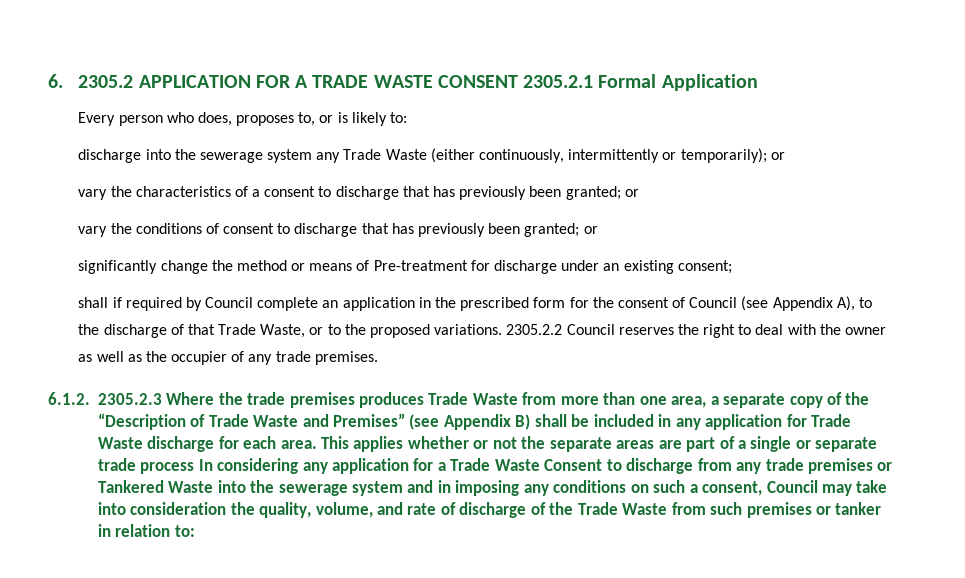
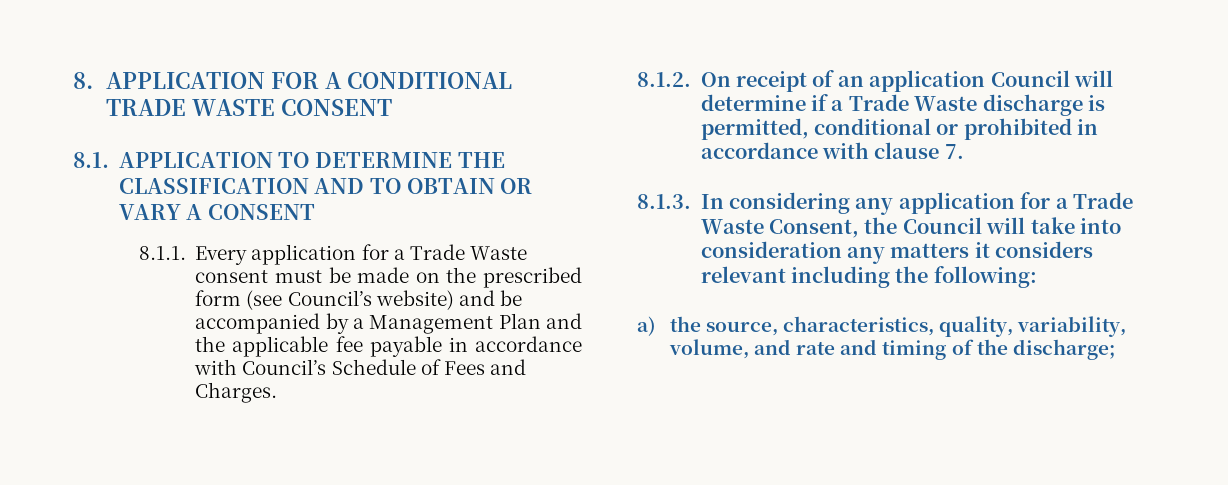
[48,74,134,88] 6. 2305.2 -> [73,72,93,89] 8.
(309, 81) none -> [346,72,512,89] CONDITIONAL
[523,74,758,91] [78,112,408,126] [78,148,785,163] [78,186,639,200] [78,223,598,237] [78,260,732,274] [78,296,873,311] [78,324,887,338] [78,351,378,365] [48,392,870,408] [97,413,852,430] [97,436,878,452] [97,458,195,474] 2305.2.1 Formal Application // Every person who does, proposes to, or is likely to: // discharge into the sewerage system any Trade Waste (either continuously, intermittently or temporarily); or // vary the characteristics of a consent to discharge that has previously been granted; or // vary the conditions of consent to discharge that has previously been granted; or // significantly change the method or means of Pre-treatment for discharge under an existing consent; // shall if required by Council complete an application in the prescribed form for the consent of Council (see Appendix A), to the discharge of that Trade Waste, or to the proposed variations. 2305.2.2 Council reserves the right to deal with the owner as well as the occupier of any trade premises. // 6.1.2. 2305.2.3 Where the trade premises produces Trade Waste from more than one area, a separate copy of the “Description of Trade Waste and Premises” (see Appendix B) shall be included in any application for Trade Waste discharge for each area. This applies whether or not the separate areas are part of a single or separate trade process -> [73,152,505,168] [118,178,533,194] [118,204,315,220] [138,244,527,265] [195,267,582,288] [195,290,522,310] [195,313,583,334] [195,336,582,357] [194,359,526,375] [195,382,278,403] [637,70,1113,92] [700,94,1105,116] [700,118,1099,140] [700,142,964,159] [637,194,691,209] // 8.1. APPLICATION TO DETERMINE THE CLASSIFICATION AND TO OBTAIN OR VARY A CONSENT // 8.1.1. Every application for a Trade Waste consent must be made on the prescribed form (see Council’s website) and be accompanied by a Management Plan and the applicable fee payable in accordance with Council’s Schedule of Fees and Charges. // 8.1.2. On receipt of an application Council will determine if a Trade Waste discharge is permitted, conditional or prohibited in accordance with clause 7. // 8.1.3.
[544,458,893,474] [97,480,888,496] [97,502,882,518] [97,524,195,537] Consent to discharge from any trade premises or Tankered Waste into the sewerage system and in imposing any conditions on such a consent, Council may take into consideration the quality, volume, and rate of discharge of the Trade Waste from such premises or tanker in relation to: -> [768,217,1121,238] [700,241,1094,264] [700,266,1037,288] [637,316,1127,337] [668,339,1115,360] Consent, the Council will take into consideration any matters it considers relevant including the following: // a) the source, characteristics, quality, variability, volume, and rate and timing of the discharge;

